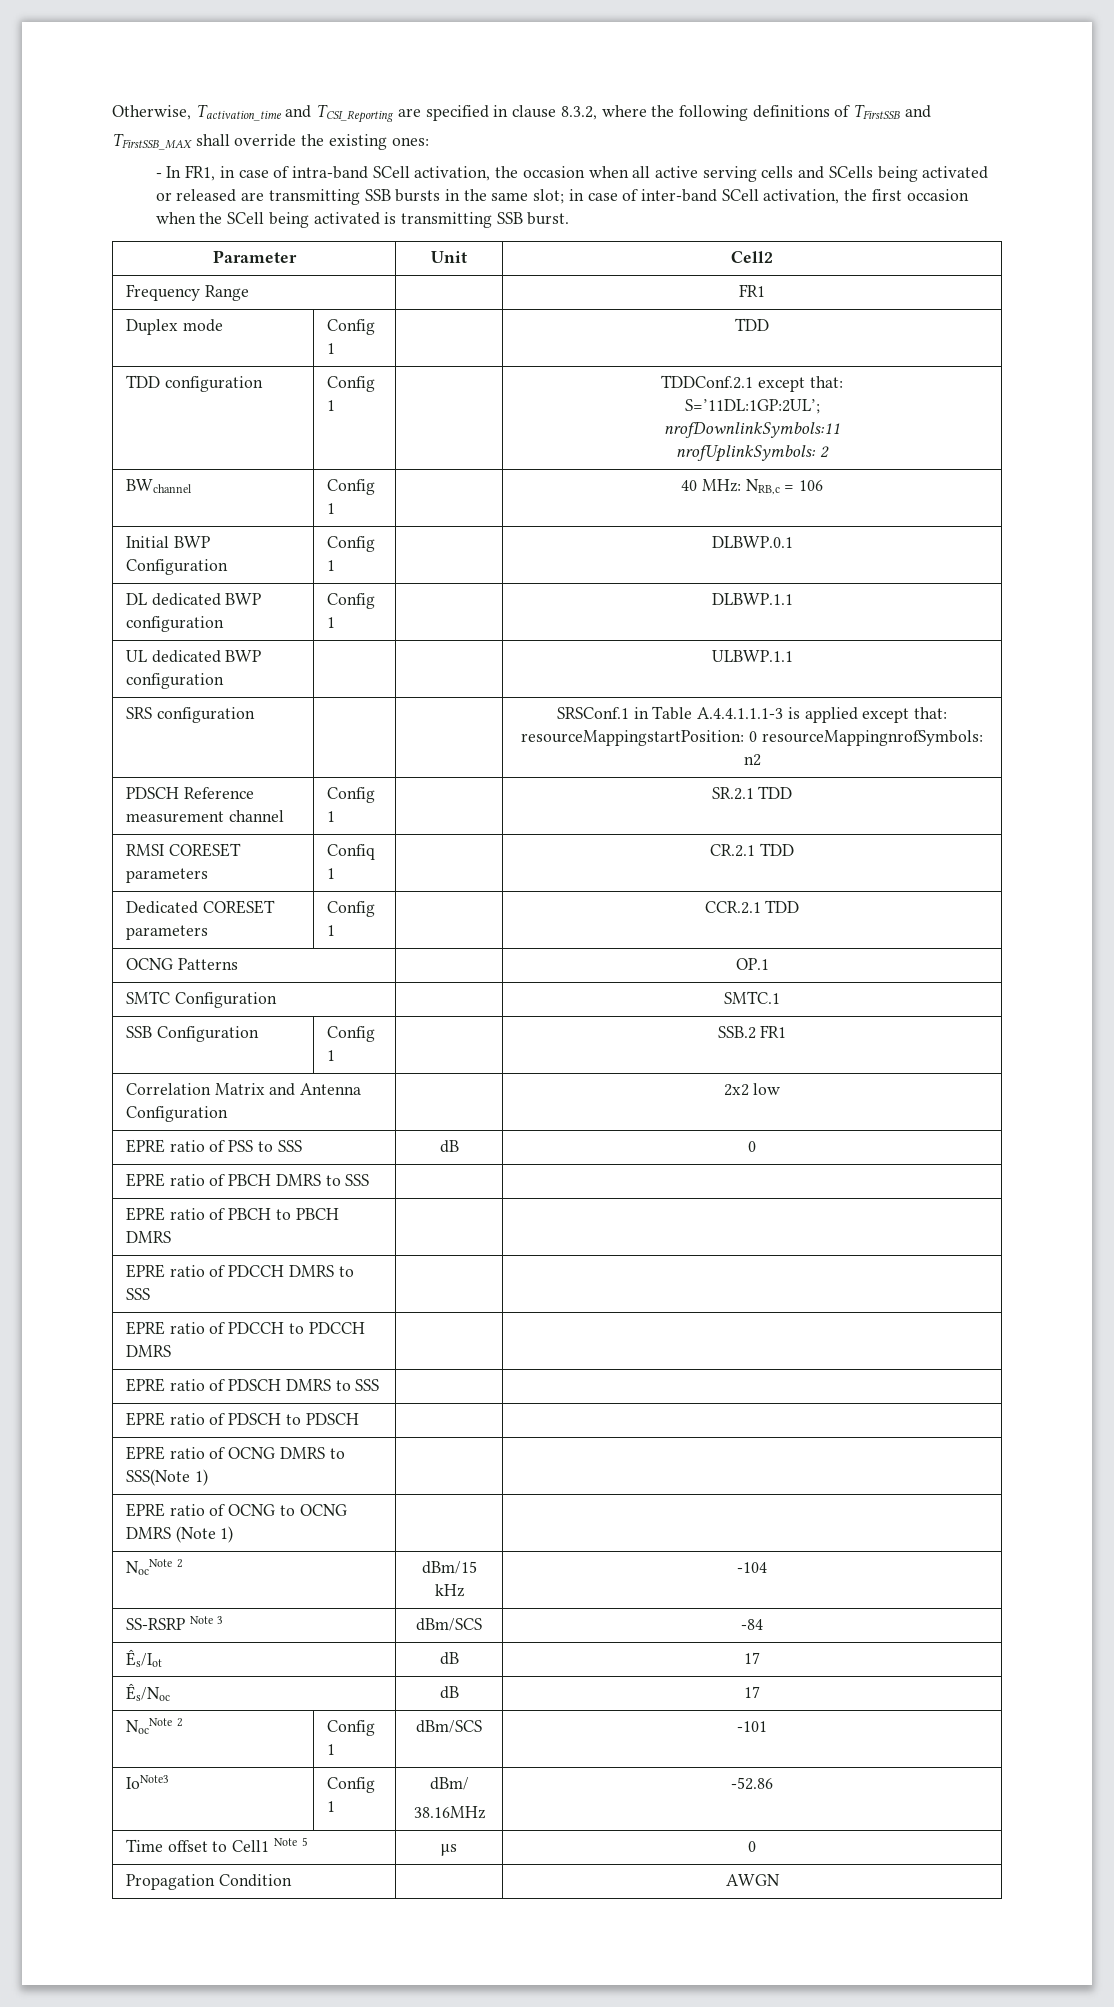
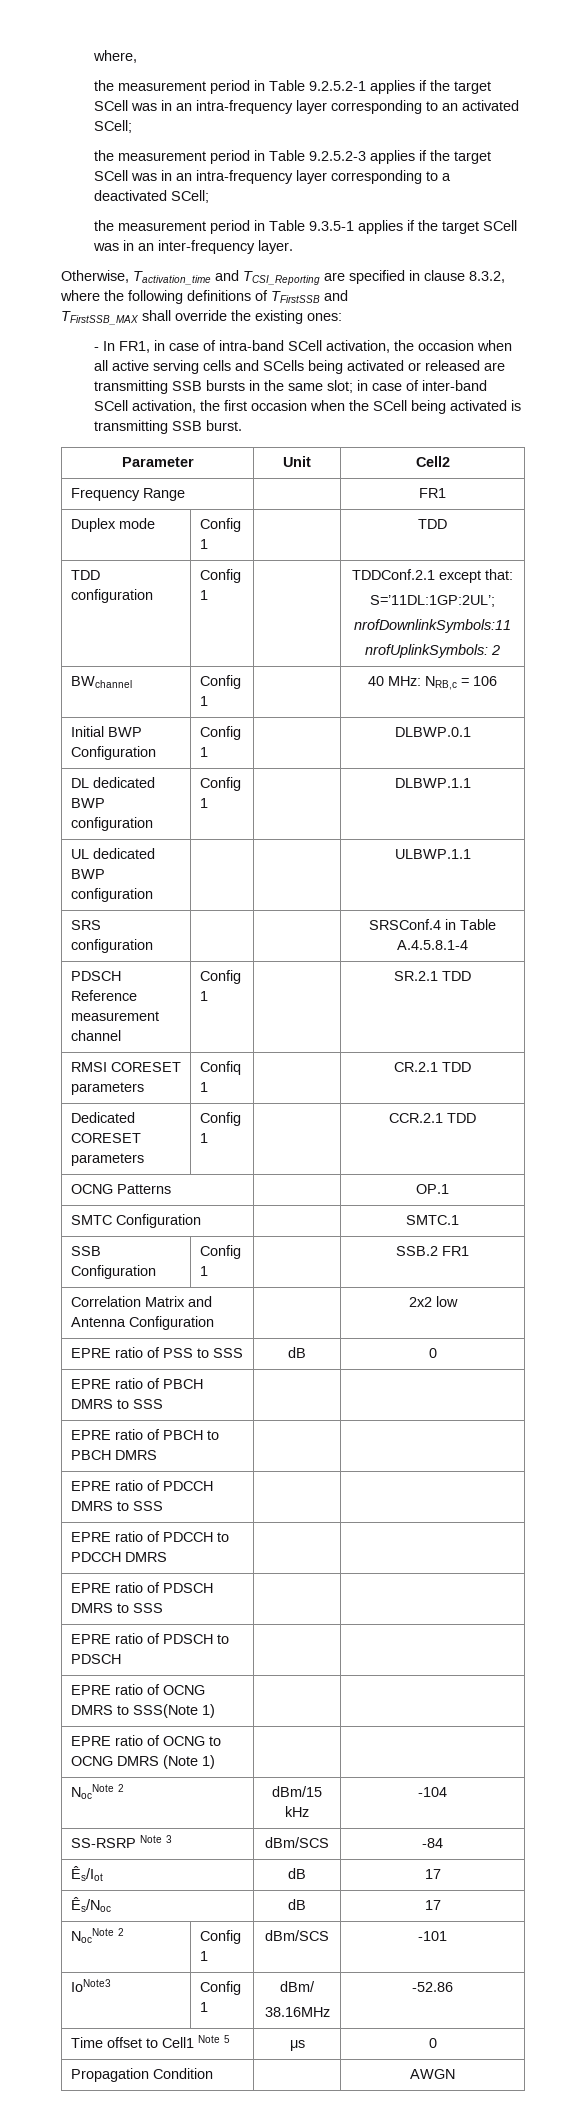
(112, 112) none -> [93,50,138,63] [94,80,492,94] [94,100,520,114] [94,120,133,133] [94,150,492,164] [94,170,452,184] [94,190,210,203] [94,220,518,234] [93,240,294,254] where, // the measurement period in Table 9.2.5.2-1 applies if the target SCell was in an intra-frequency layer corresponding to an activated SCell; // the measurement period in Table 9.2.5.2-3 applies if the target SCell was in an intra-frequency layer corresponding to a deactivated SCell; // the measurement period in Table 9.3.5-1 applies if the target SCell was in an inter-frequency layer. //
[556,706,948,723] [521,730,983,746] [743,754,761,766] SRSConf.1 in Table A.4.4.1.1.1-3 is applied except that: resourceMappingstartPosition: 0 resourceMappingnrofSymbols: n2 -> [369,919,496,930] [397,940,468,950] SRSConf.4 in Table A.4.5.8.1-4

